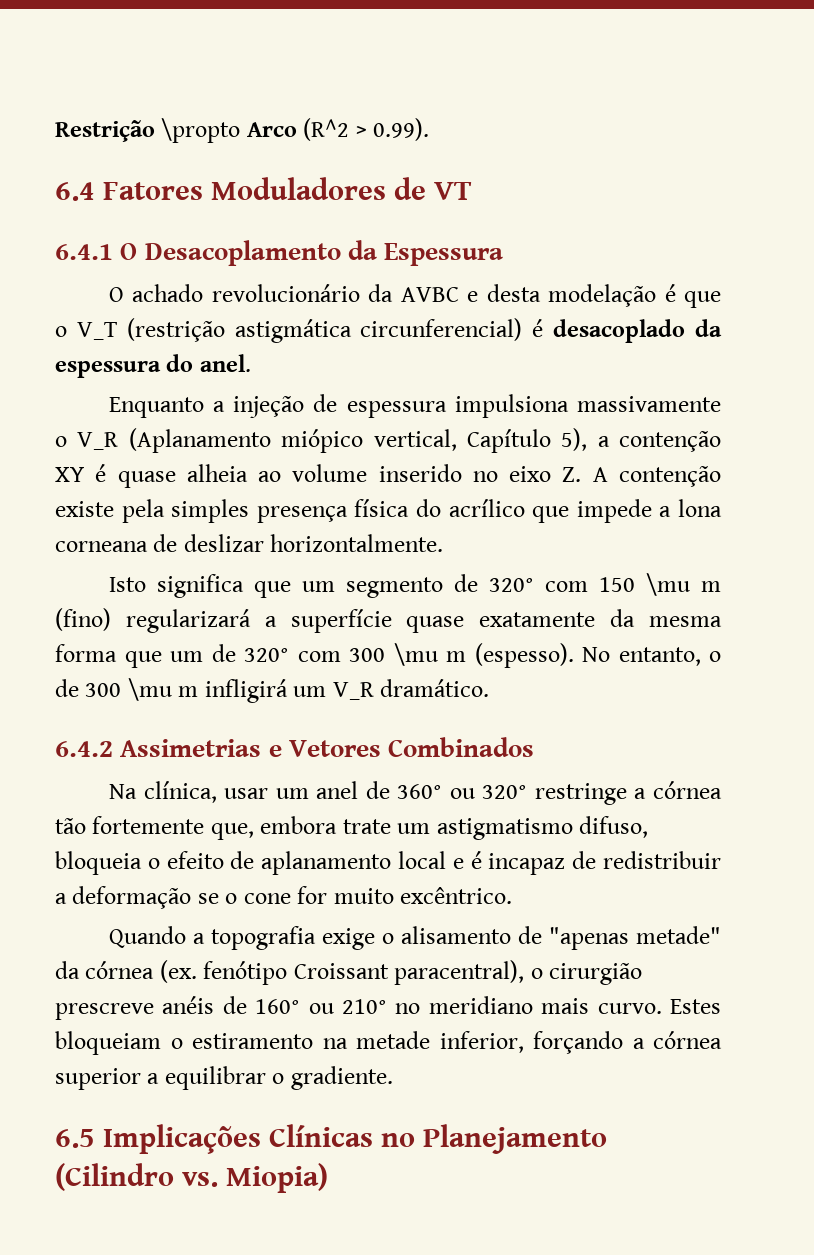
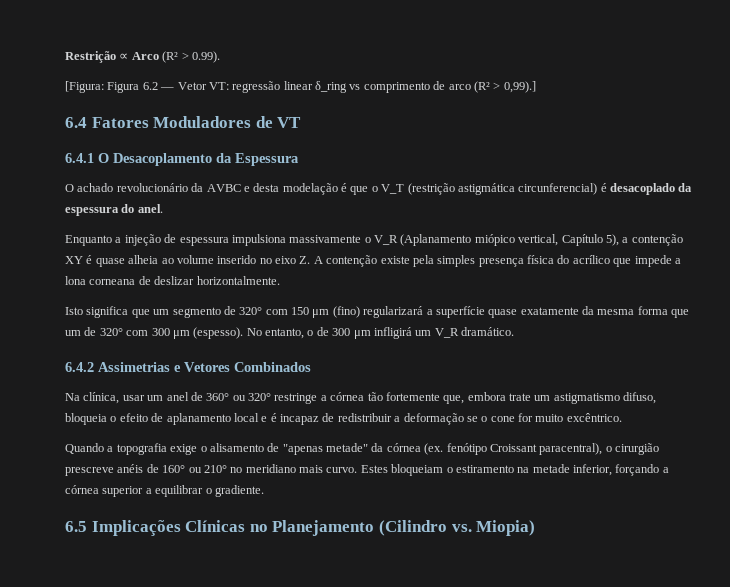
[161,118,350,143] \propto Arco (R^2 -> [119,51,179,63] ∝ Arco (R²
(430, 129) none -> [65,81,536,93] // [Figura: Figura 6.2 — Vetor VT: regressão linear δ_ring vs comprimento de arco (R² > 0,99).]
[645,573,721,596] \mu m -> [312,309,330,318] μm
[393,643,466,666] \mu m -> [172,330,190,339] μm
[127,678,199,701] \mu m -> [353,330,371,339] μm

